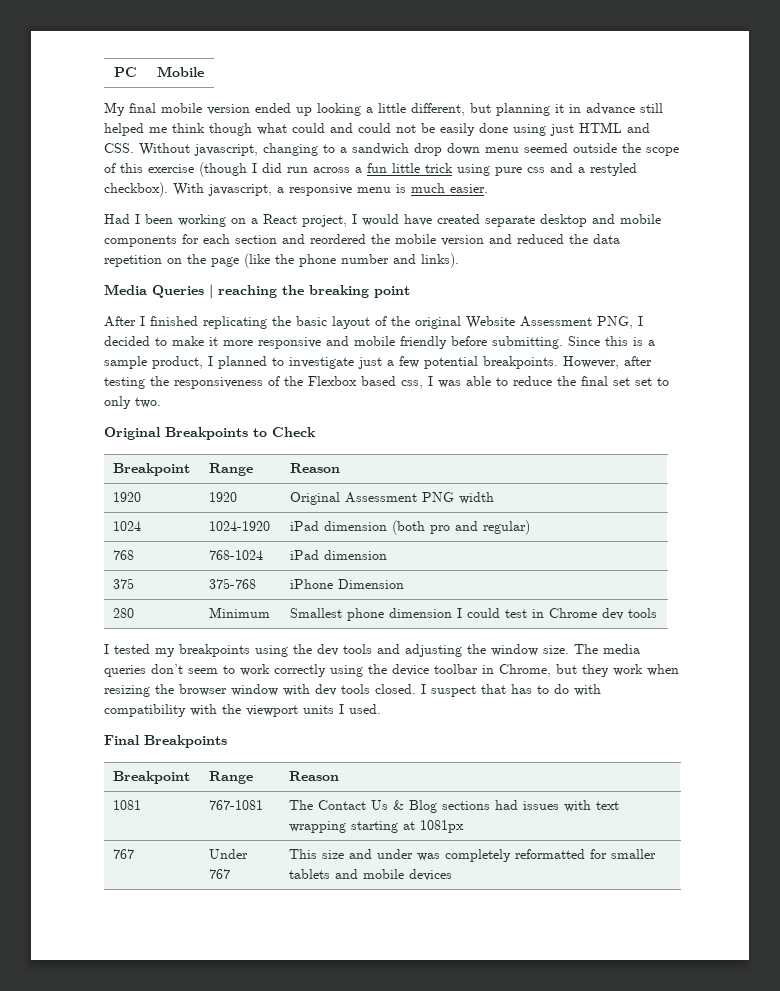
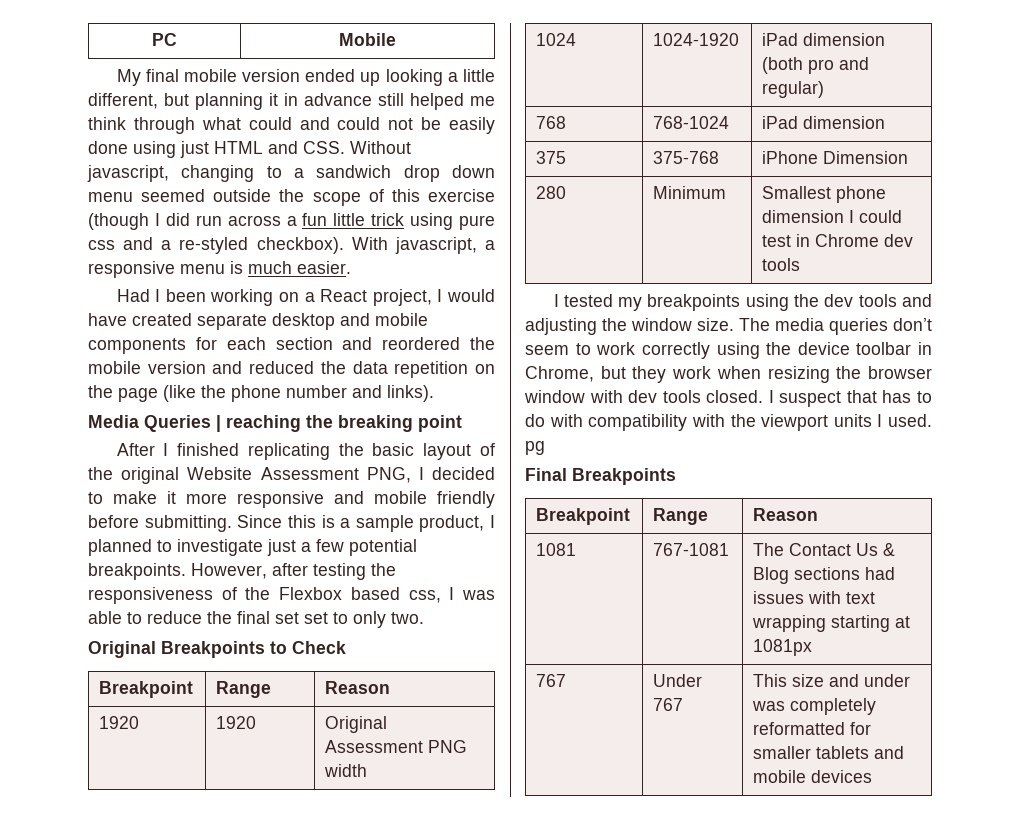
[209,123,252,136] though -> [133,117,195,134] through
[590,163,637,176] restyled -> [179,237,249,254] re-styled
(381, 709) none -> [525,441,545,455] pg

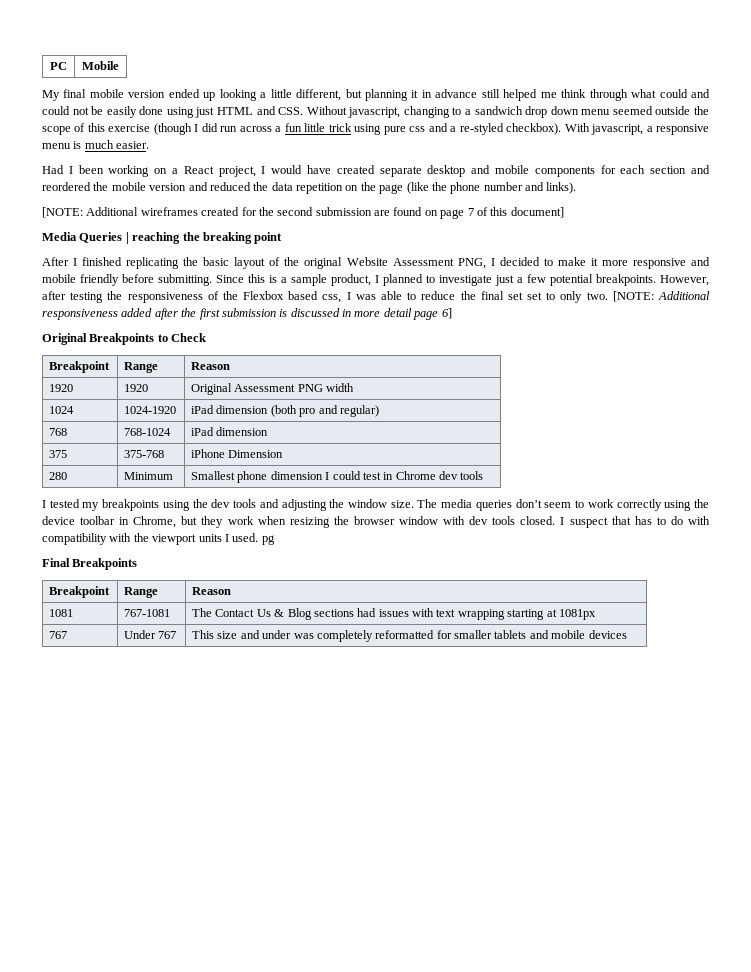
(434, 393) none -> [42,207,564,219] // [NOTE: Additional wireframes created for the second submission are found on page 7 of this document]
(424, 618) none -> [612,291,710,302] [42,308,452,320] [NOTE: Additional responsiveness added after the first submission is discussed in more detail page 6]

